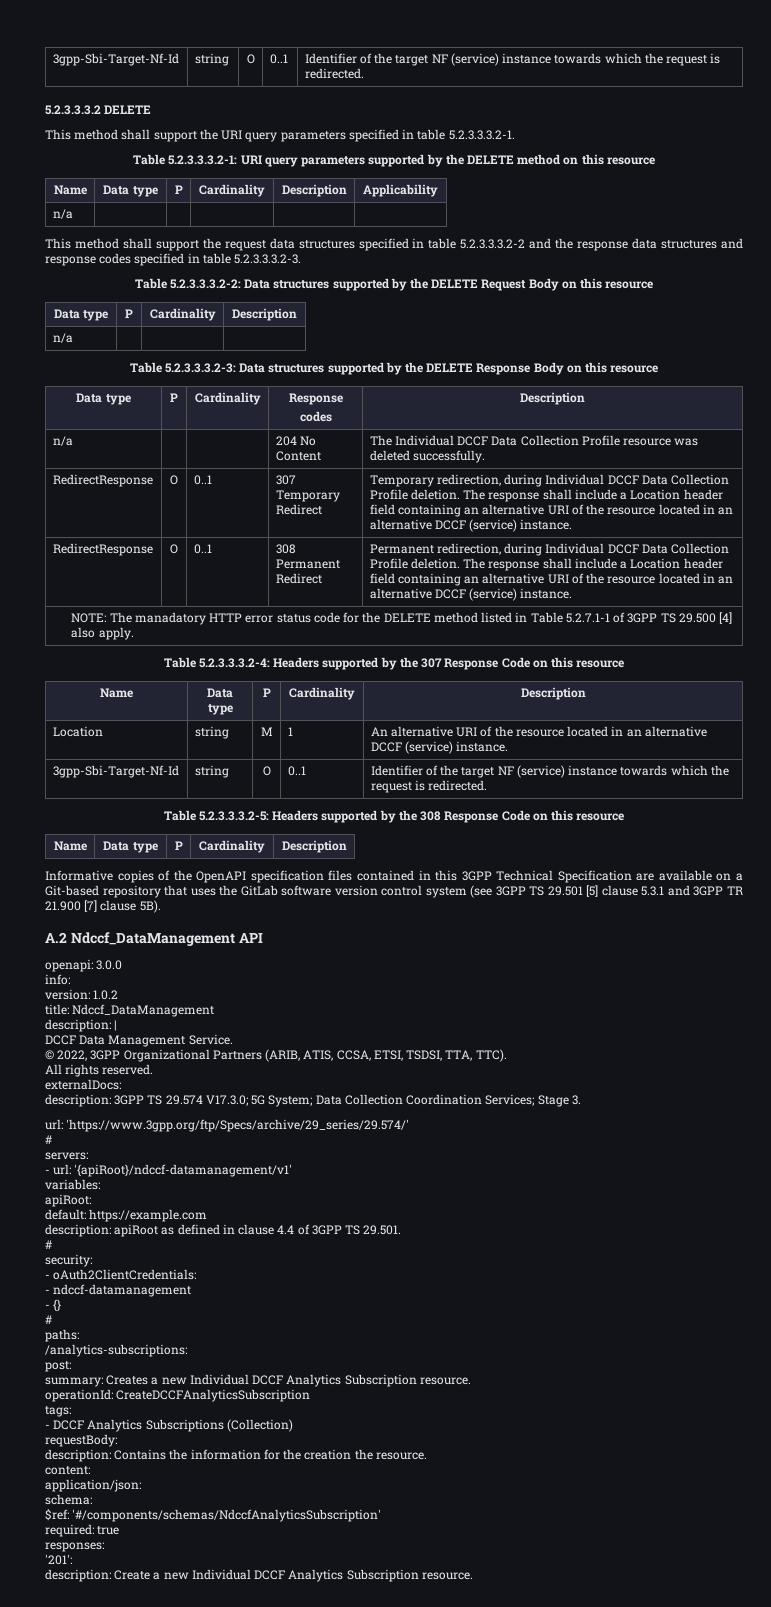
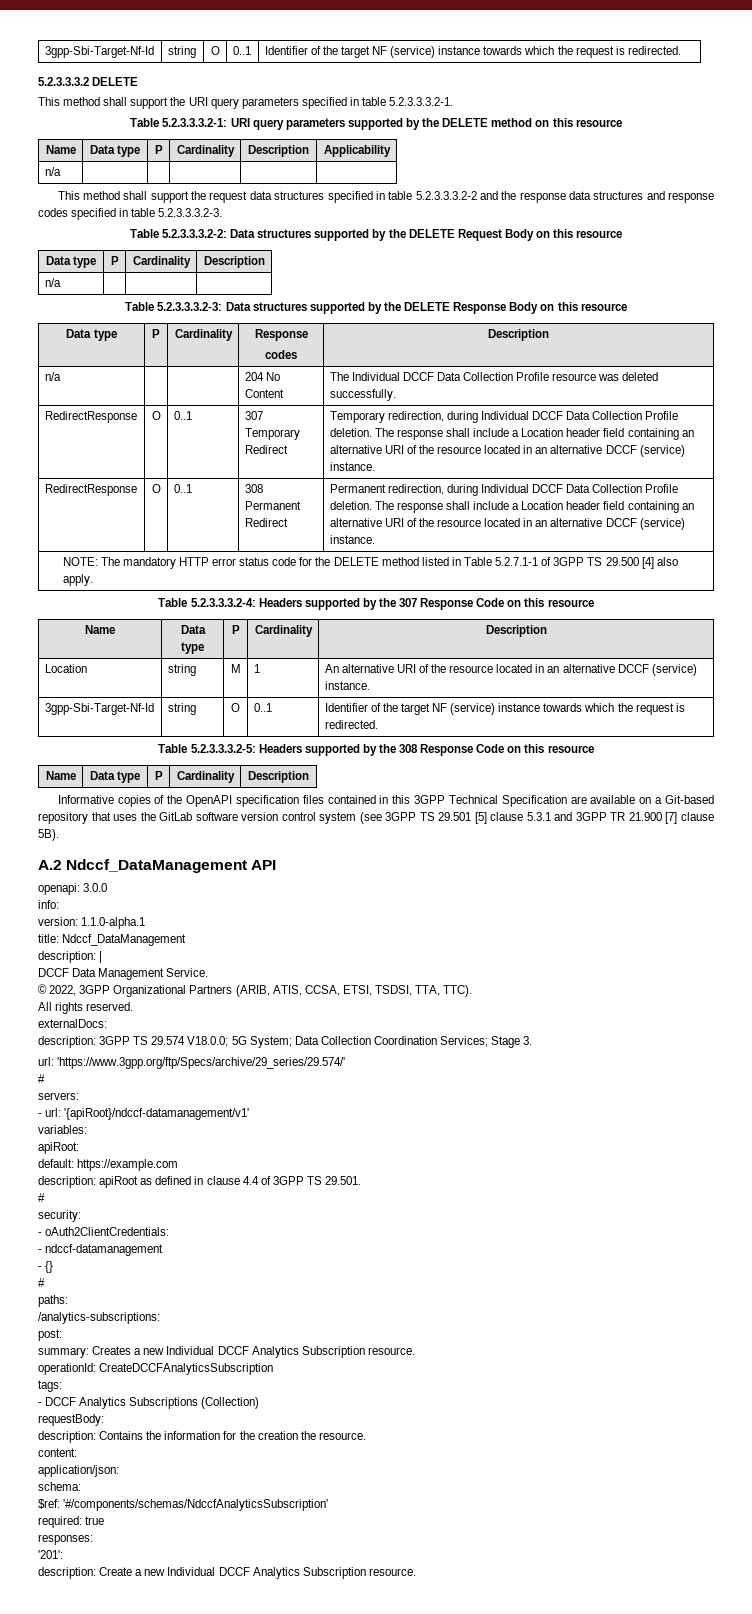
[134,612,206,625] manadatory -> [122,557,176,569] mandatory
[93,990,119,1000] 1.0.2 -> [81,917,146,929] 1.1.0-alpha.1
[205,1095,249,1106] V17.3.0; -> [187,1036,229,1047] V18.0.0;

